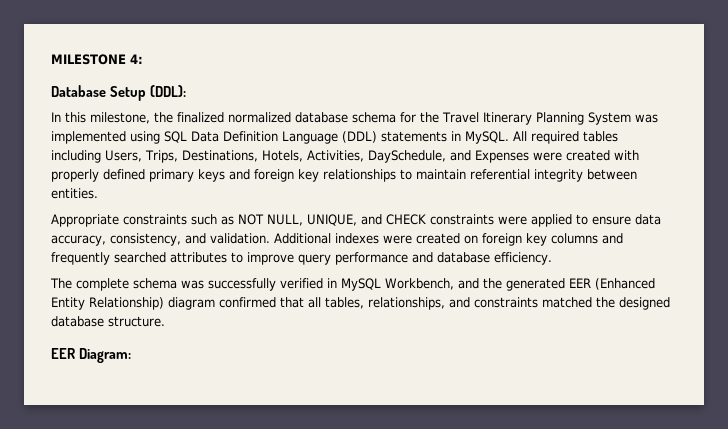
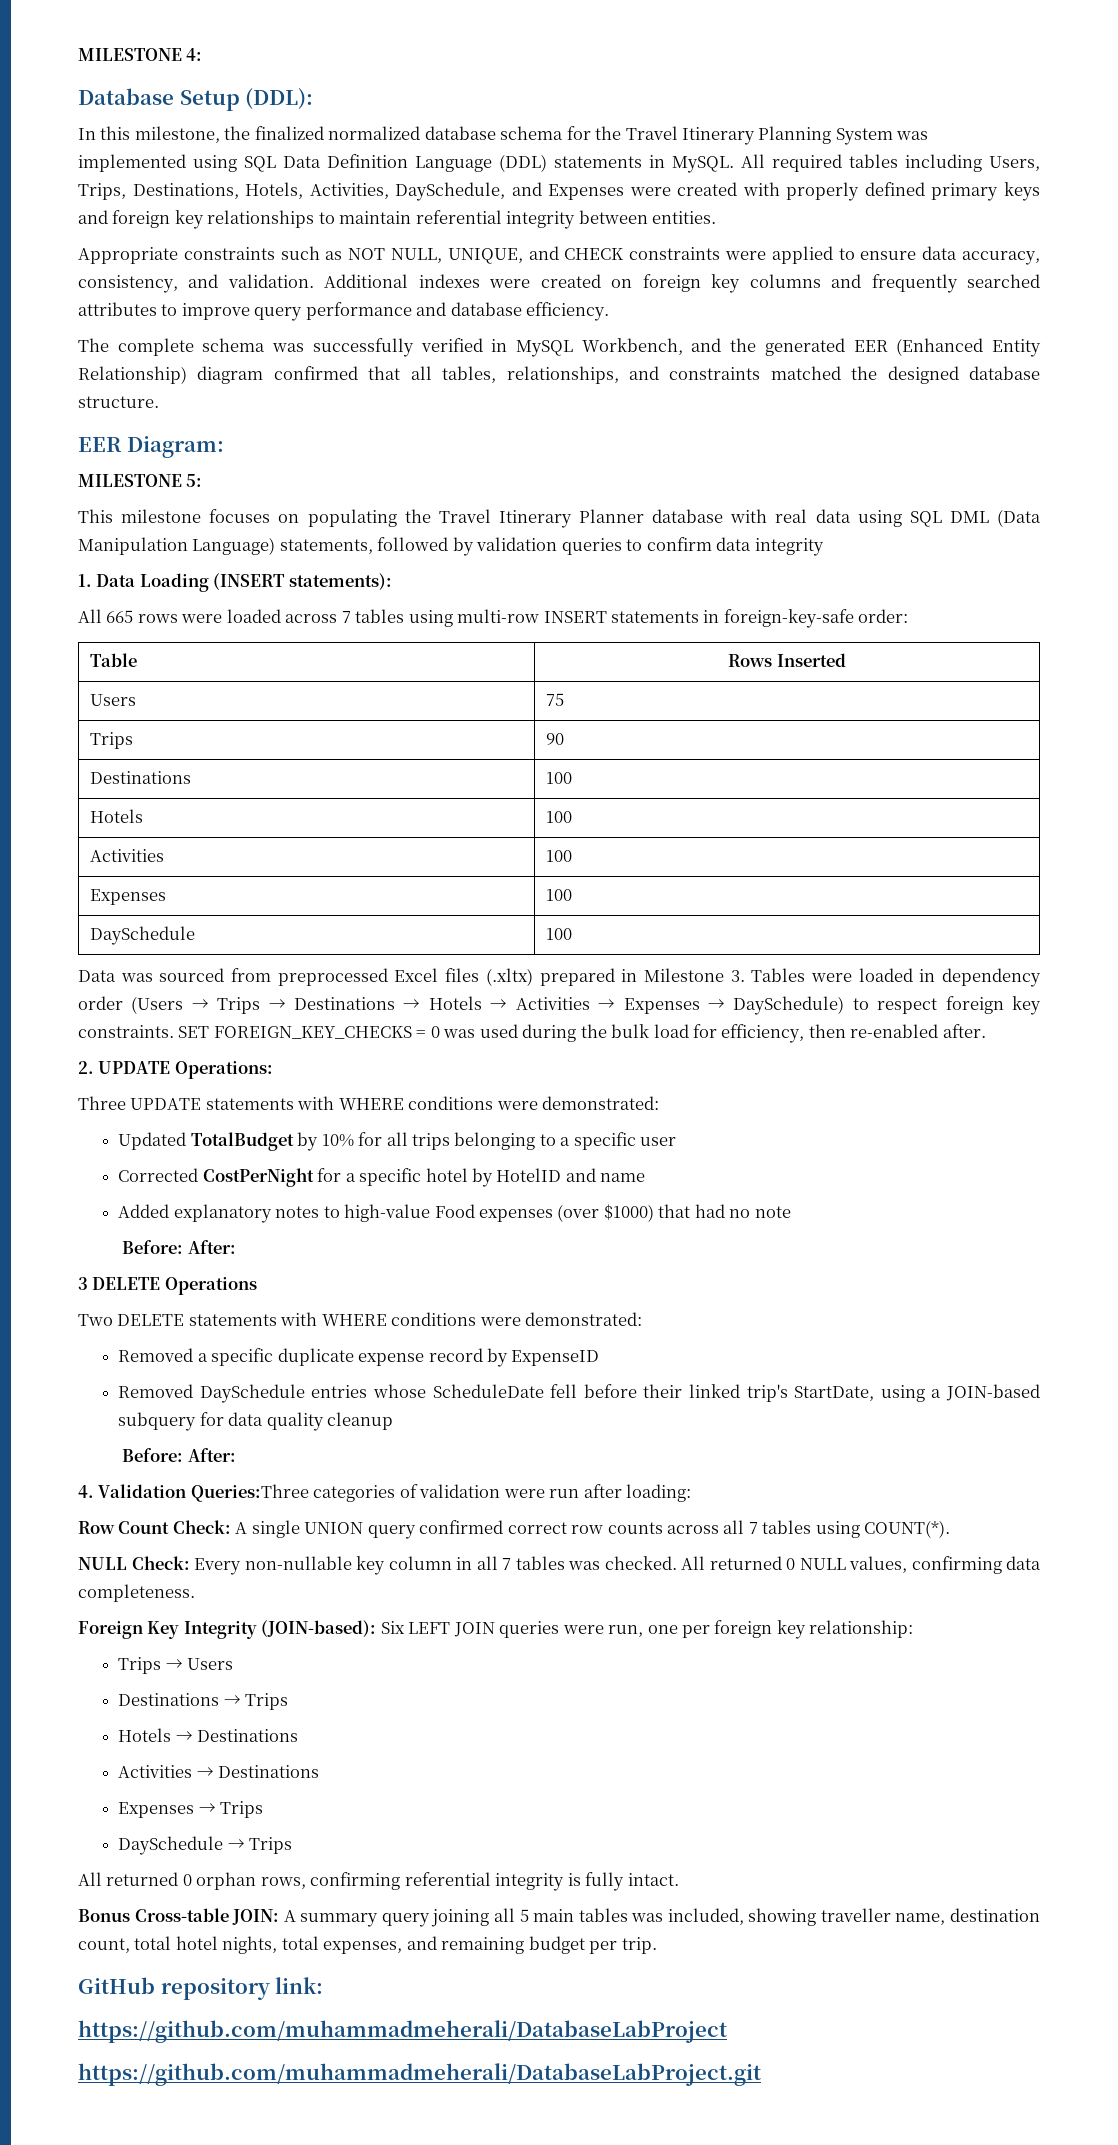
(131, 355) none -> [78,474,203,487] [78,509,1041,528] [78,537,824,556] [78,573,392,592] [78,609,909,628] [90,653,138,667] [728,653,846,667] [90,694,137,706] [546,693,565,706] [90,732,134,749] [546,733,565,745] [90,771,192,784] [546,772,573,784] [90,809,144,823] [546,811,573,823] [90,849,165,862] [546,850,573,862] [90,889,167,905] [546,889,573,901] [90,926,196,945] [546,928,573,940] [78,968,1041,987] [78,996,1041,1015] [78,1024,986,1043] [78,1061,273,1079] [78,1096,660,1110] [118,1132,677,1151] [118,1168,646,1187] [118,1204,791,1223] [122,1240,236,1254] [78,1277,257,1295] [78,1312,643,1326] [118,1348,600,1367] [118,1384,1041,1403] [118,1412,394,1431] [122,1448,236,1462] [78,1484,692,1502] [78,1520,951,1539] [78,1556,1041,1575] [78,1584,195,1602] [78,1620,914,1639] [118,1657,234,1674] [118,1693,289,1710] [118,1728,299,1742] [118,1765,320,1778] [118,1801,264,1818] [118,1836,293,1855] [78,1872,679,1891] [78,1908,1040,1927] [78,1936,657,1954] [78,1977,324,2000] [78,2020,727,2043] [78,2063,761,2086] // MILESTONE 5: // This milestone focuses on populating the Travel Itinerary Planner database with real data using SQL DML (Data Manipulation Language) statements, followed by validation queries to confirm data integrity // 1. Data Loading (INSERT statements): // All 665 rows were loaded across 7 tables using multi-row INSERT statements in foreign-key-safe order: // Table | Rows Inserted // Users | 75 // Trips | 90 // Destinations | 100 // Hotels | 100 // Activities | 100 // Expenses | 100 // DaySchedule | 100 // Data was sourced from preprocessed Excel files (.xltx) prepared in Milestone 3. Tables were loaded in dependency order (Users → Trips → Destinations → Hotels → Activities → Expenses → DaySchedule) to respect foreign key constraints. SET FOREIGN_KEY_CHECKS = 0 was used during the bulk load for efficiency, then re-enabled after. // 2. UPDATE Operations: // Three UPDATE statements with WHERE conditions were demonstrated: // Updated TotalBudget by 10% for all trips belonging to a specific user // Corrected CostPerNight for a specific hotel by HotelID and name // Added explanatory notes to high-value Food expenses (over $1000) that had no note // Before: After: // 3 DELETE Operations // Two DELETE statements with WHERE conditions were demonstrated: // Removed a specific duplicate expense record by ExpenseID // Removed DaySchedule entries whose ScheduleDate fell before their linked trip's StartDate, using a JOIN-based subquery for data quality cleanup // Before: After: // 4. Validation Queries:Three categories of validation were run after loading: // Row Count Check: A single UNION query confirmed correct row counts across all 7 tables using COUNT(*). // NULL Check: Every non-nullable key column in all 7 tables was checked. All returned 0 NULL values, confirming data completeness. // Foreign Key Integrity (JOIN-based): Six LEFT JOIN queries were run, one per foreign key relationship: // Trips → Users // Destinations → Trips // Hotels → Destinations // Activities → Destinations // Expenses → Trips // DaySchedule → Trips // All returned 0 orphan rows, confirming referential integrity is fully intact. // Bonus Cross-table JOIN: A summary query joining all 5 main tables was included, showing traveller name, destination count, total hotel nights, total expenses, and remaining budget per trip. // GitHub repository link: // https://github.com/muhammadmeherali/DatabaseLabProject // https://github.com/muhammadmeherali/DatabaseLabProject.git

